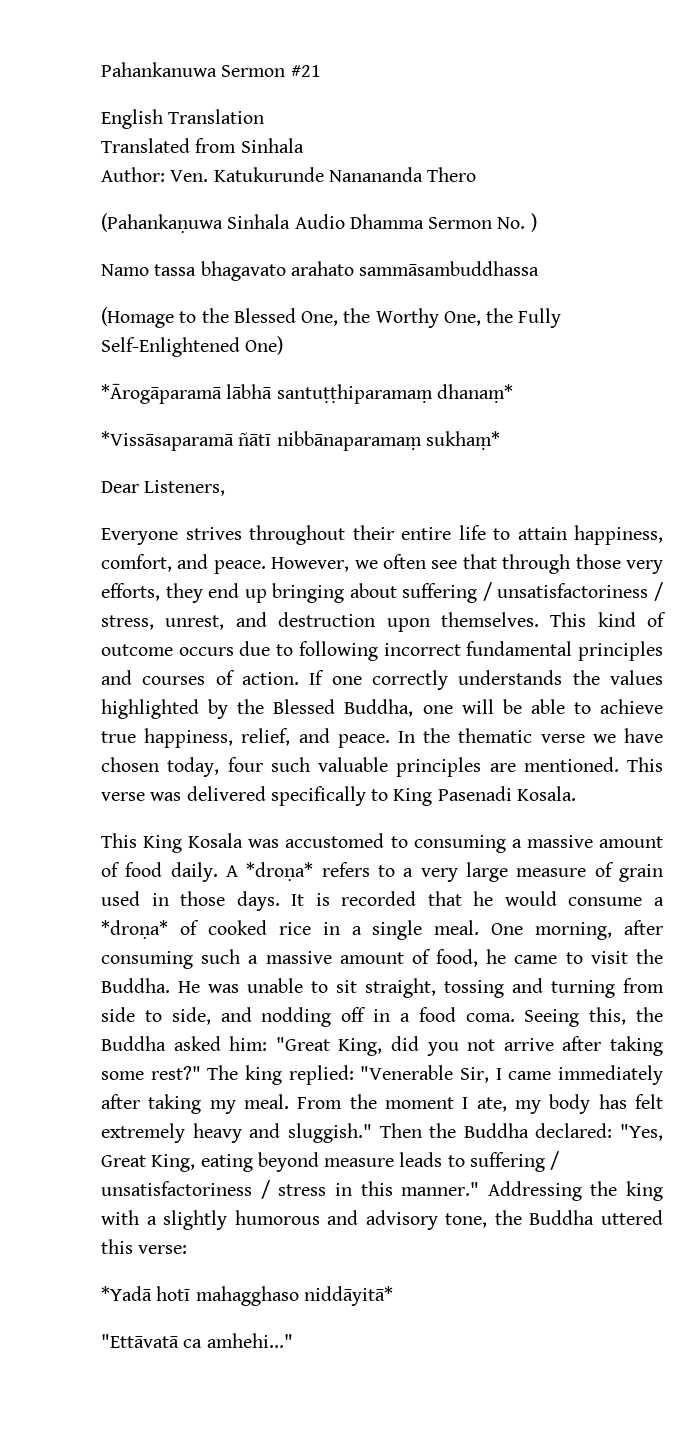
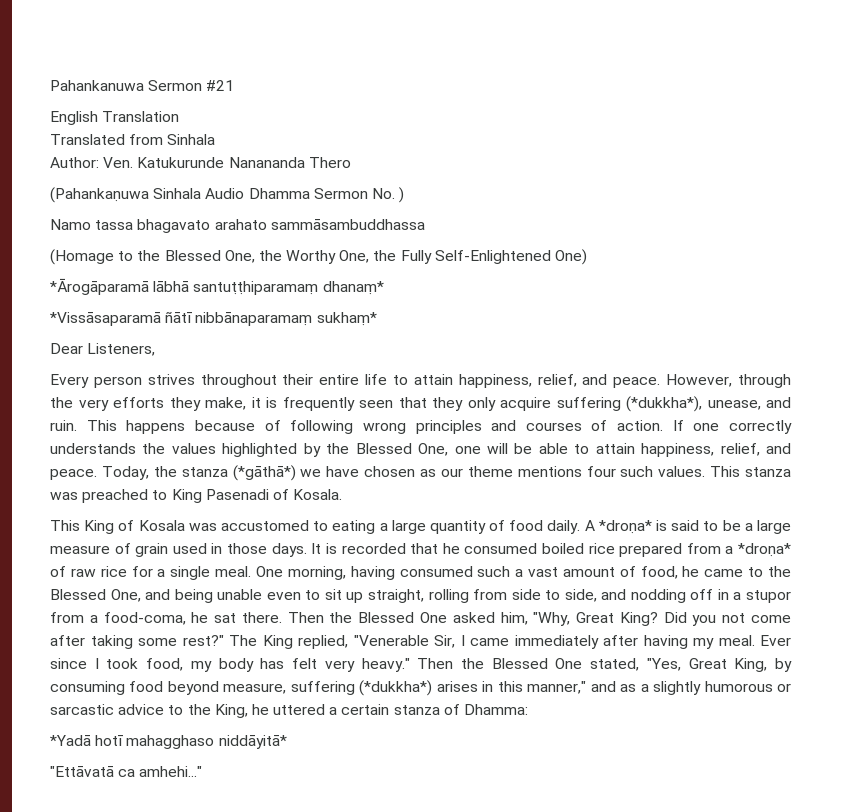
[101,528,178,545] Everyone -> [50,374,142,388] Every person
[101,554,172,572] comfort, -> [537,374,577,387] relief,
[354,554,663,574] [101,582,663,603] [101,612,666,632] [101,641,573,661] we often see that through those very efforts, they end up bringing about suffering / unsatisfactoriness / stress, unrest, and destruction upon themselves. This kind of outcome occurs due to following incorrect fundamental -> [738,374,791,388] [50,396,791,412] [50,420,406,434] through the very efforts they make, it is frequently seen that they only acquire suffering (*dukkha*), unease, and ruin. This happens because of following wrong
[344,699,414,717] Buddha, -> [418,443,449,456] One,
[600,699,664,714] [101,728,663,748] [101,757,663,777] [101,786,366,806] achieve true happiness, relief, and peace. In the thematic verse we have chosen today, four such valuable principles are mentioned. This verse was delivered specifically -> [595,443,791,457] [50,465,791,481] [50,489,149,503] attain happiness, relief, and peace. Today, the stanza (*gāthā*) we have chosen as our theme mentions four such values. This stanza was preached
(512, 793) none -> [272,489,289,500] of
(183, 844) none -> [118,520,135,531] of
[413,835,663,853] consuming a massive amount -> [332,520,486,534] eating a large quantity
[321,862,458,882] refers to a very -> [656,520,753,531] is said to be a
[504,891,664,906] [101,920,340,939] would consume a *droṇa* of cooked rice in -> [464,543,791,557] [50,566,153,577] consumed boiled rice prepared from a *droṇa* of raw rice for
[623,920,663,935] [101,951,193,969] after consuming -> [350,566,473,580] having consumed
[265,951,332,964] massive -> [528,567,559,577] vast
[590,949,663,964] [101,978,615,998] visit the Buddha. He was unable to sit straight, tossing and turning -> [768,566,792,577] [50,589,469,603] the Blessed One, and being unable even to sit up straight, rolling
[418,1007,663,1027] [101,1036,419,1056] food coma. Seeing this, the Buddha asked him: "Great King, did -> [745,590,791,603] [50,612,687,626] stupor from a food-coma, he sat there. Then the Blessed One asked him, "Why, Great King? Did
[503,1038,554,1051] arrive -> [751,615,792,623] come
[245,1065,354,1085] king replied: -> [262,635,348,649] King replied,
[148,1094,202,1114] taking -> [643,635,688,649] having
[297,1094,663,1114] [101,1123,663,1143] [101,1151,560,1172] [101,1180,663,1201] [101,1210,663,1230] [101,1239,188,1254] From the moment I ate, my body has felt extremely heavy and sluggish." Then the Buddha declared: "Yes, Great King, eating beyond measure leads to suffering / unsatisfactoriness / stress in this manner." Addressing the king with a slightly humorous and advisory tone, the Buddha uttered this verse: -> [760,635,791,646] [50,658,792,672] [50,680,792,696] [50,704,529,718] Ever since I took food, my body has felt very heavy." Then the Blessed One stated, "Yes, Great King, by consuming food beyond measure, suffering (*dukkha*) arises in this manner," and as a slightly humorous or sarcastic advice to the King, he uttered a certain stanza of Dhamma:

